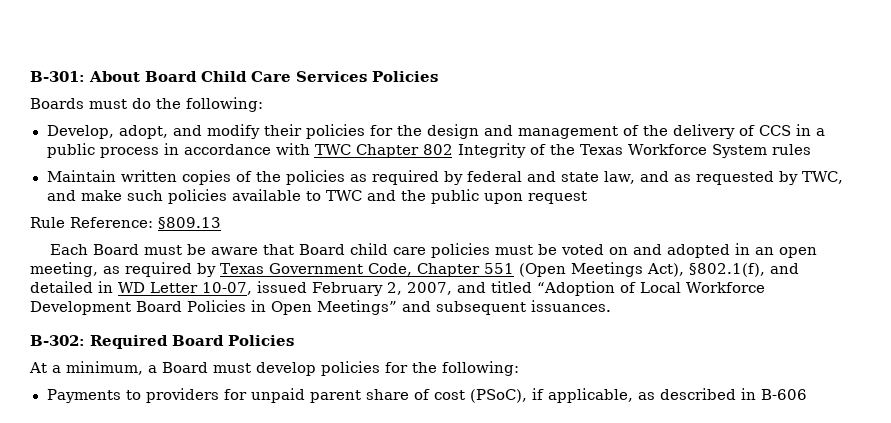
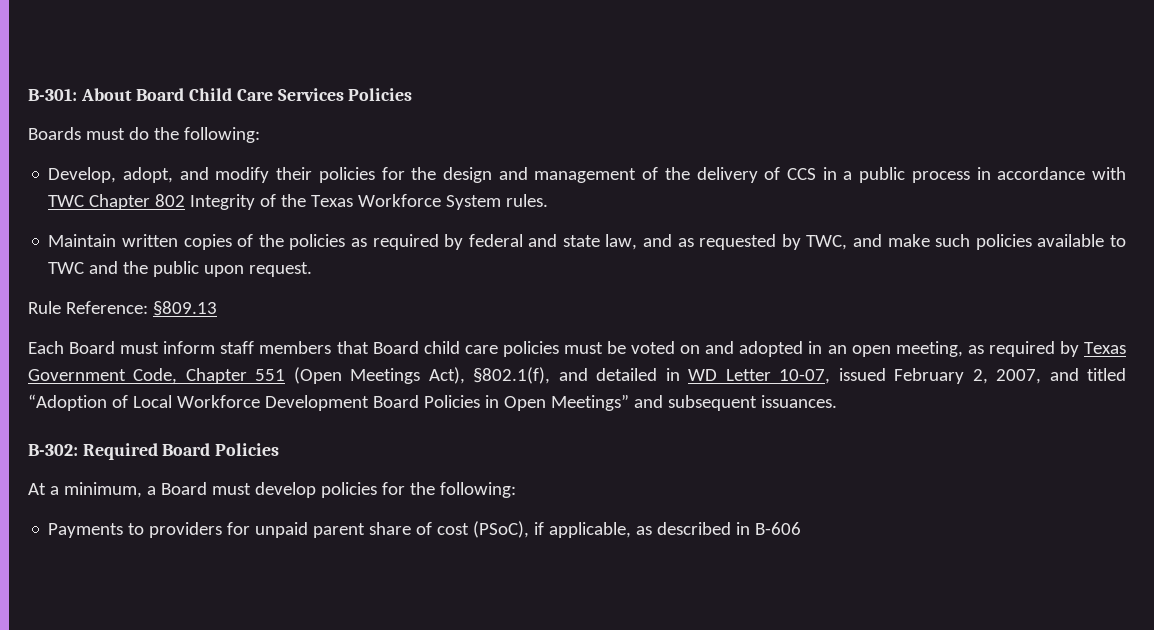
[772,144,812,155] rules -> [506,194,549,207] rules.
[527,191,587,204] request -> [249,262,313,277] request.
[187,244,259,255] be aware -> [163,341,332,354] inform staff members

